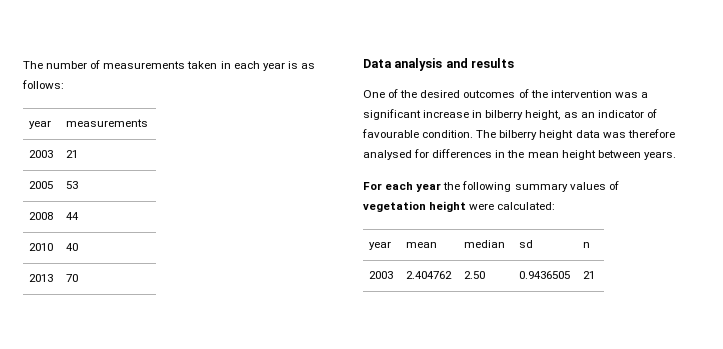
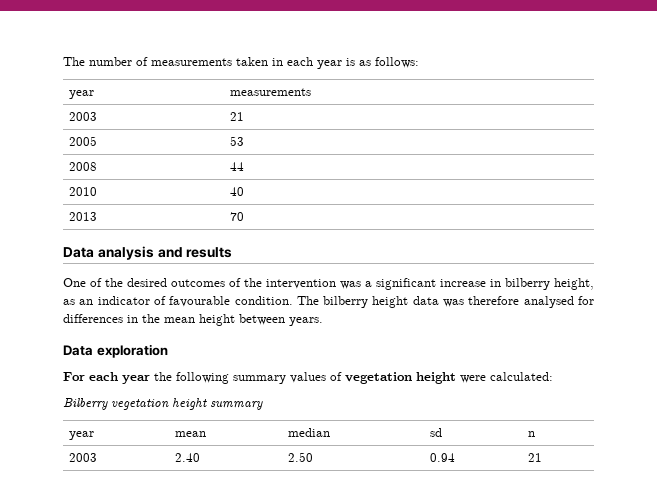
(676, 155) none -> [63,344,168,358] // Data exploration
(556, 206) none -> [63,398,263,410] // Bilberry vegetation height summary
[406,271,453,279] 2.404762 -> [175,453,201,462] 2.40
[519,271,571,279] 0.9436505 -> [430,453,456,462] 0.94

